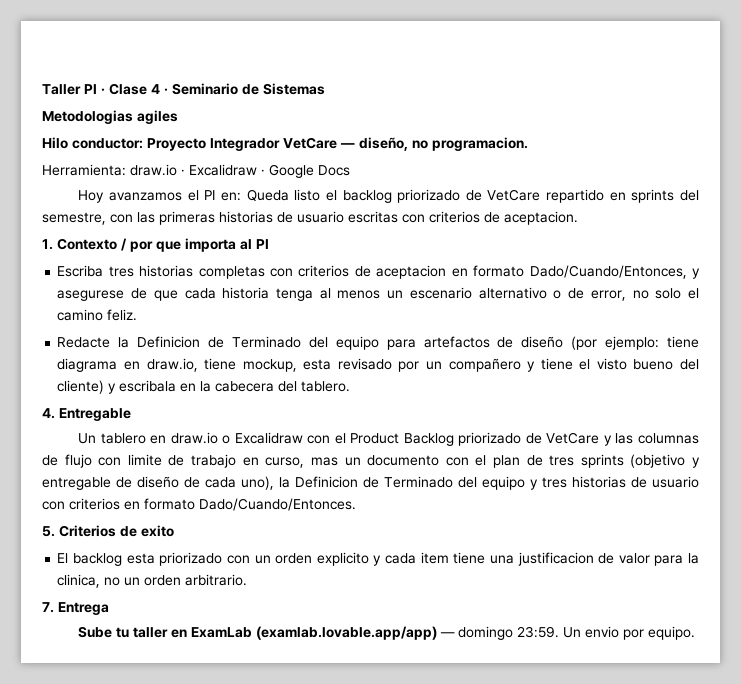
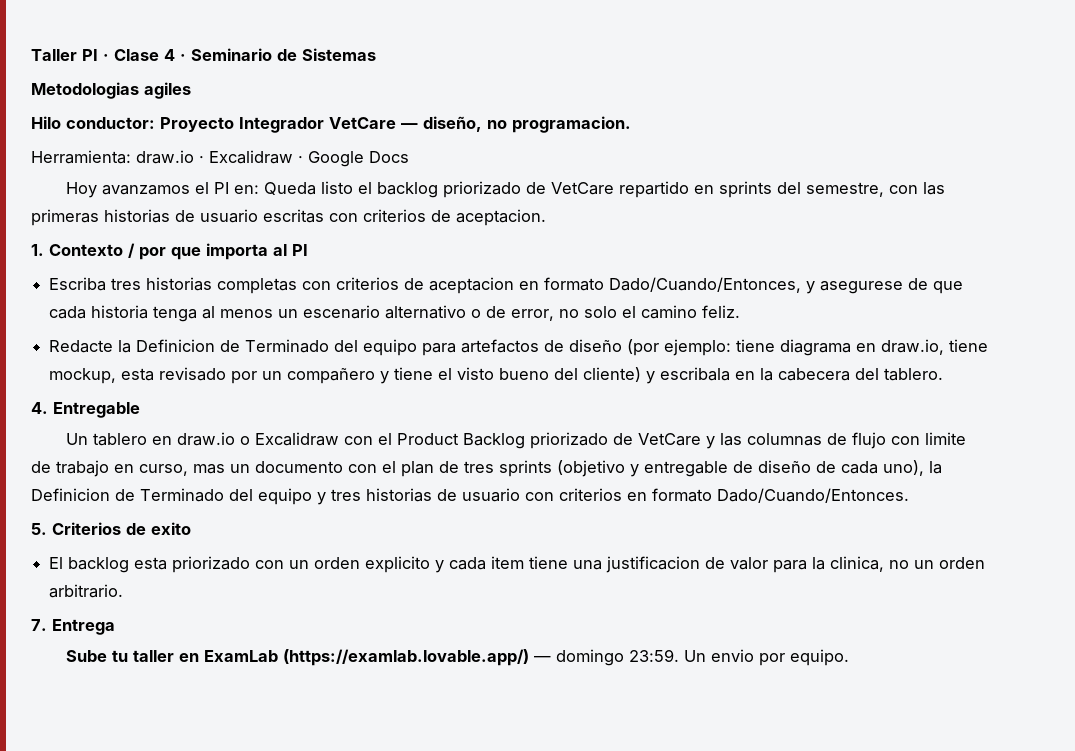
[256,626,438,640] (examlab.lovable.app/app) -> [283,649,530,666] (https://examlab.lovable.app/)

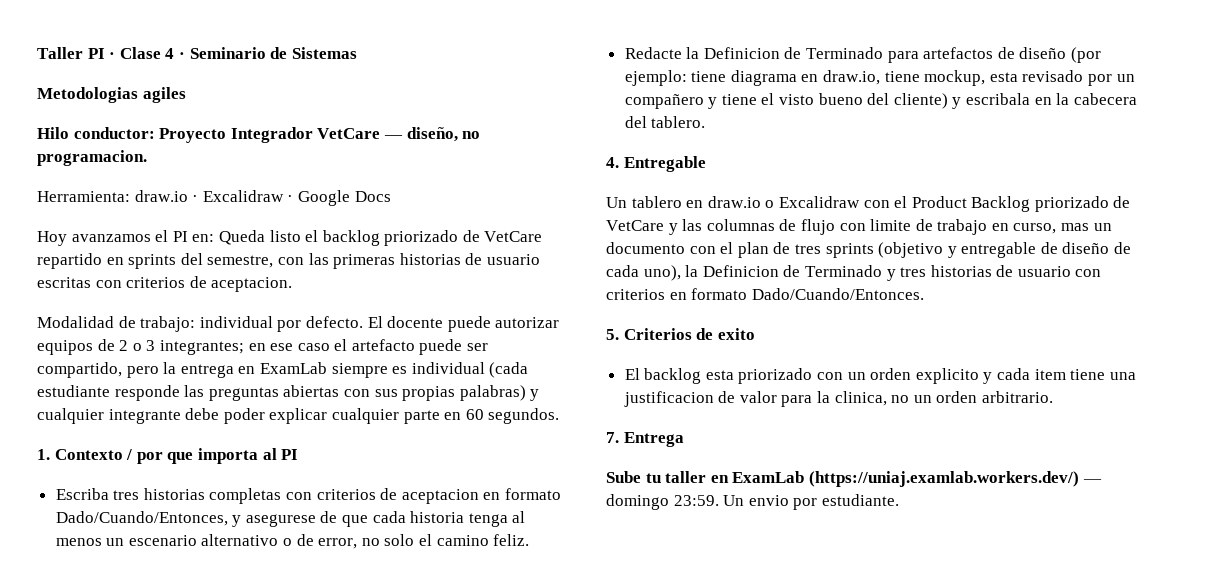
(546, 217) none -> [37,316,560,332] [37,339,489,355] [37,362,529,378] [37,385,540,401] [37,408,560,424] // Modalidad de trabajo: individual por defecto. El docente puede autorizar equipos de 2 o 3 integrantes; en ese caso el artefacto puede ser compartido, pero la entrega en ExamLab siempre es individual (cada estudiante responde las preguntas abiertas con sus propias palabras) y cualquier integrante debe poder explicar cualquier parte en 60 segundos.
[334,339,418,356] del equipo -> (884, 53) none
[229,488,312,505] del equipo -> (882, 271) none
[283,649,530,666] (https://examlab.lovable.app/) -> [808,471,1079,487] (https://uniaj.examlab.workers.dev/)
[790,649,850,666] equipo. -> [821,494,899,506] estudiante.

